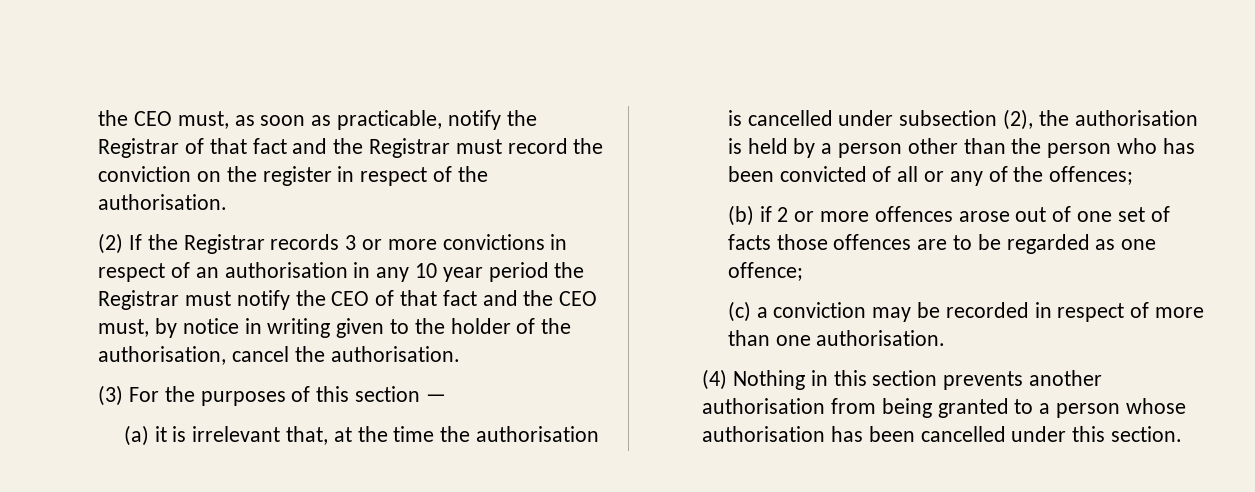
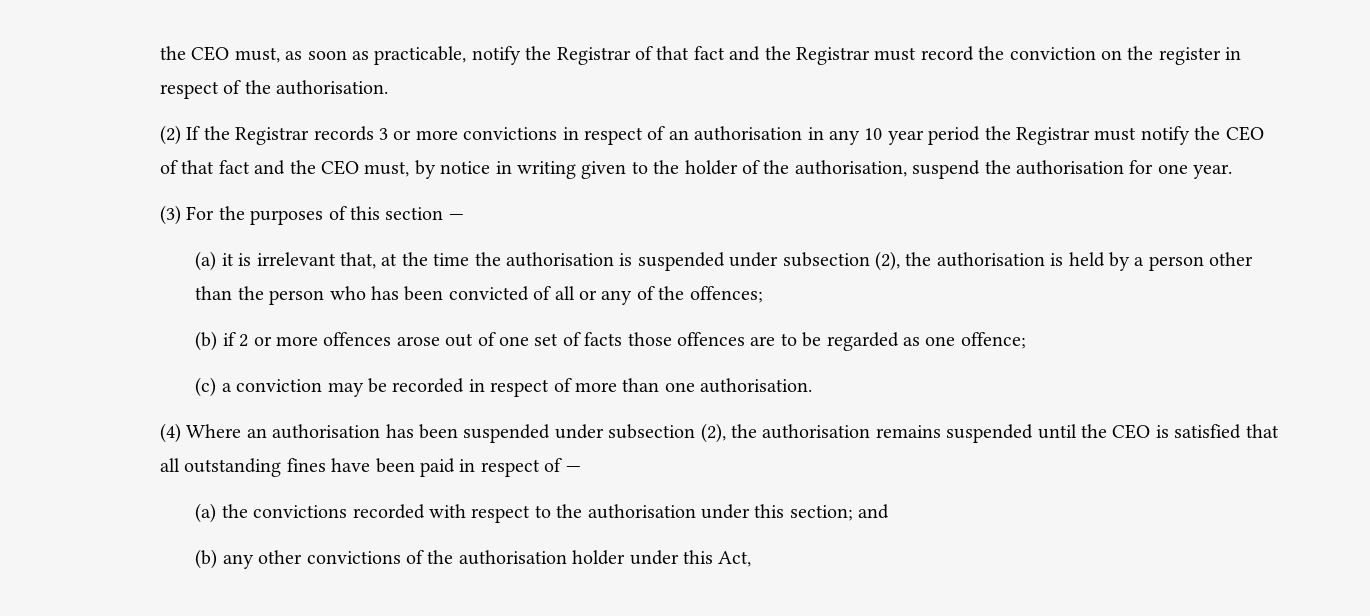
[231,346,460,362] cancel the authorisation. -> [912,160,1233,179] suspend the authorisation for one year.
[747,110,833,126] cancelled -> [637,252,725,271] suspended
[732,370,1103,390] [702,398,1186,418] [702,426,1183,442] Nothing in this section prevents another authorisation from being granted to a person whose authorisation has been cancelled under this section. -> [186,423,1279,443] [159,458,581,477] [195,503,890,523] [195,549,752,569] Where an authorisation has been suspended under subsection (2), the authorisation remains suspended until the CEO is satisfied that all outstanding fines have been paid in respect of — // (a) the convictions recorded with respect to the authorisation under this section; and // (b) any other convictions of the authorisation holder under this Act,

